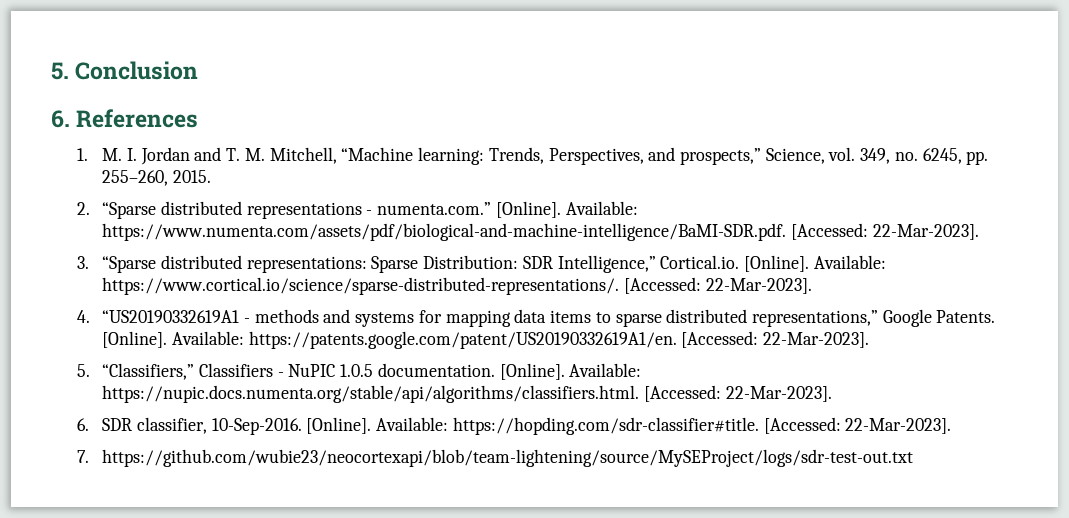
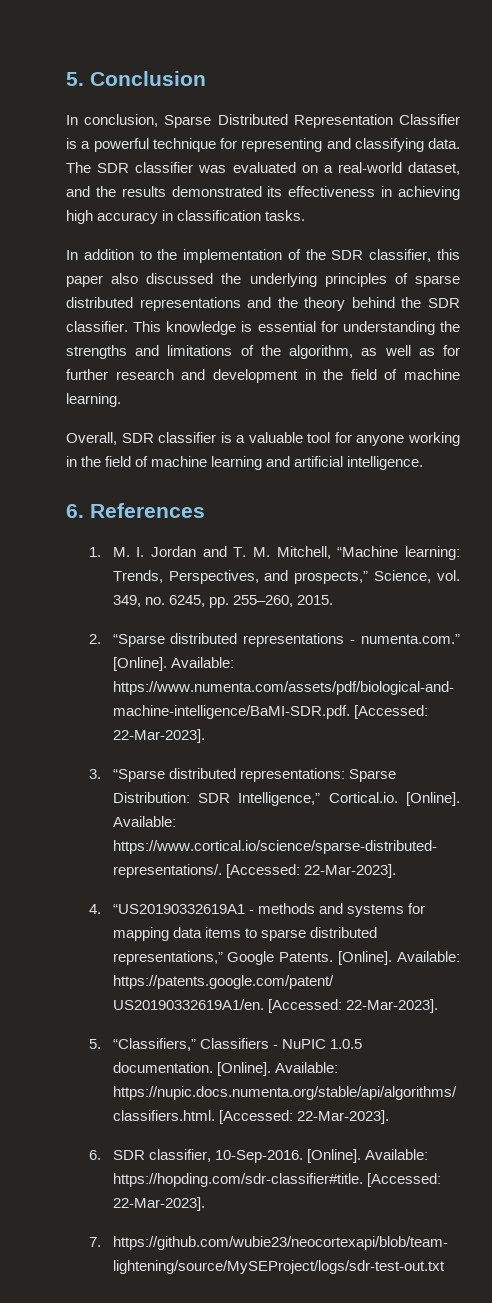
(199, 70) none -> [66,114,460,128] [66,138,460,152] [66,162,460,175] [66,186,461,200] [66,210,306,224] [66,249,460,263] [66,273,461,287] [66,297,460,311] [66,321,461,335] [66,345,461,359] [66,369,460,383] [66,393,121,407] [66,432,460,446] [66,456,424,470] // In conclusion, Sparse Distributed Representation Classifier is a powerful technique for representing and classifying data. The SDR classifier was evaluated on a real-world dataset, and the results demonstrated its effectiveness in achieving high accuracy in classification tasks. // In addition to the implementation of the SDR classifier, this paper also discussed the underlying principles of sparse distributed representations and the theory behind the SDR classifier. This knowledge is essential for understanding the strengths and limitations of the algorithm, as well as for further research and development in the field of machine learning. // Overall, SDR classifier is a valuable tool for anyone working in the field of machine learning and artificial intelligence.

